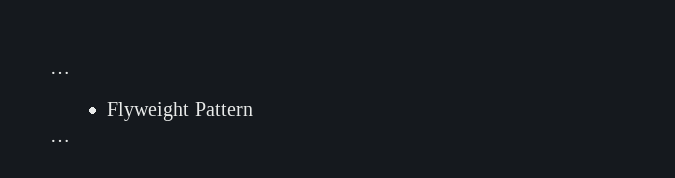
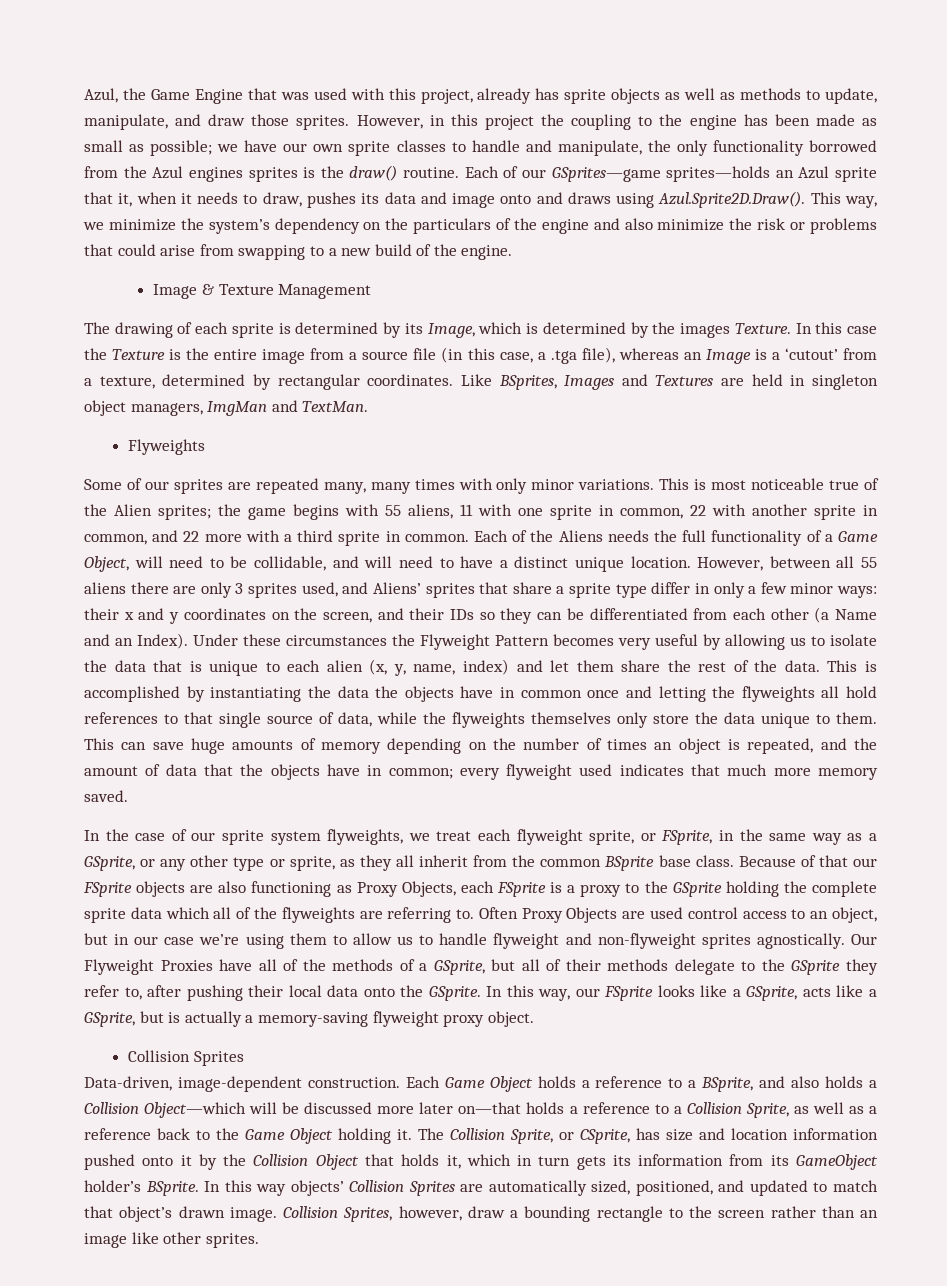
[50,71,70,74] [107,102,253,121] [50,139,70,142] … // Flyweight Pattern // … -> [84,88,877,104] [84,114,878,130] [84,140,877,156] [84,165,877,182] [84,191,878,208] [83,218,877,234] [84,244,513,260] [153,284,372,299] [84,322,877,338] [84,347,877,364] [84,374,878,390] [84,400,369,416] [128,439,206,455] [84,478,880,494] [84,504,878,520] [84,530,879,546] [84,556,877,572] [84,582,877,598] [84,607,878,624] [84,633,877,650] [84,659,877,676] [84,686,877,702] [84,712,877,728] [84,738,878,754] [84,764,878,780] [84,790,128,802] [84,829,878,845] [84,855,878,871] [83,881,877,897] [84,907,877,923] [84,933,877,949] [84,959,878,975] [84,985,877,1001] [84,1011,534,1027] [128,1050,244,1066] [84,1076,877,1092] [84,1102,877,1118] [84,1128,878,1144] [84,1154,879,1170] [84,1180,878,1196] [84,1206,878,1222] [84,1232,259,1248] Azul, the Game Engine that was used with this project, already has sprite objects as well as methods to update, manipulate, and draw those sprites. However, in this project the coupling to the engine has been made as small as possible; we have our own sprite classes to handle and manipulate, the only functionality borrowed from the Azul engines sprites is the draw() routine. Each of our GSprites—game sprites—holds an Azul sprite that it, when it needs to draw, pushes its data and image onto and draws using Azul.Sprite2D.Draw(). This way, we minimize the system’s dependency on the particulars of the engine and also minimize the risk or problems that could arise from swapping to a new build of the engine. // Image & Texture Management // The drawing of each sprite is determined by its Image, which is determined by the images Texture. In this case the Texture is the entire image from a source file (in this case, a .tga file), whereas an Image is a ‘cutout’ from a texture, determined by rectangular coordinates. Like BSprites, Images and Textures are held in singleton object managers, ImgMan and TextMan. // Flyweights // Some of our sprites are repeated many, many times with only minor variations. This is most noticeable true of the Alien sprites; the game begins with 55 aliens, 11 with one sprite in common, 22 with another sprite in common, and 22 more with a third sprite in common. Each of the Aliens needs the full functionality of a Game Object, will need to be collidable, and will need to have a distinct unique location. However, between all 55 aliens there are only 3 sprites used, and Aliens’ sprites that share a sprite type differ in only a few minor ways: their x and y coordinates on the screen, and their IDs so they can be differentiated from each other (a Name and an Index). Under these circumstances the Flyweight Pattern becomes very useful by allowing us to isolate the data that is unique to each alien (x, y, name, index) and let them share the rest of the data. This is accomplished by instantiating the data the objects have in common once and letting the flyweights all hold references to that single source of data, while the flyweights themselves only store the data unique to them. This can save huge amounts of memory depending on the number of times an object is repeated, and the amount of data that the objects have in common; every flyweight used indicates that much more memory saved. // In the case of our sprite system flyweights, we treat each flyweight sprite, or FSprite, in the same way as a GSprite, or any other type or sprite, as they all inherit from the common BSprite base class. Because of that our FSprite objects are also functioning as Proxy Objects, each FSprite is a proxy to the GSprite holding the complete sprite data which all of the flyweights are referring to. Often Proxy Objects are used control access to an object, but in our case we’re using them to allow us to handle flyweight and non-flyweight sprites agnostically. Our Flyweight Proxies have all of the methods of a GSprite, but all of their methods delegate to the GSprite they refer to, after pushing their local data onto the GSprite. In this way, our FSprite looks like a GSprite, acts like a GSprite, but is actually a memory-saving flyweight proxy object. // Collision Sprites // Data-driven, image-dependent construction. Each Game Object holds a reference to a BSprite, and also holds a Collision Object—which will be discussed more later on—that holds a reference to a Collision Sprite, as well as a reference back to the Game Object holding it. The Collision Sprite, or CSprite, has size and location information pushed onto it by the Collision Object that holds it, which in turn gets its information from its GameObject holder’s BSprite. In this way objects’ Collision Sprites are automatically sized, positioned, and updated to match that object’s drawn image. Collision Sprites, however, draw a bounding rectangle to the screen rather than an image like other sprites.

